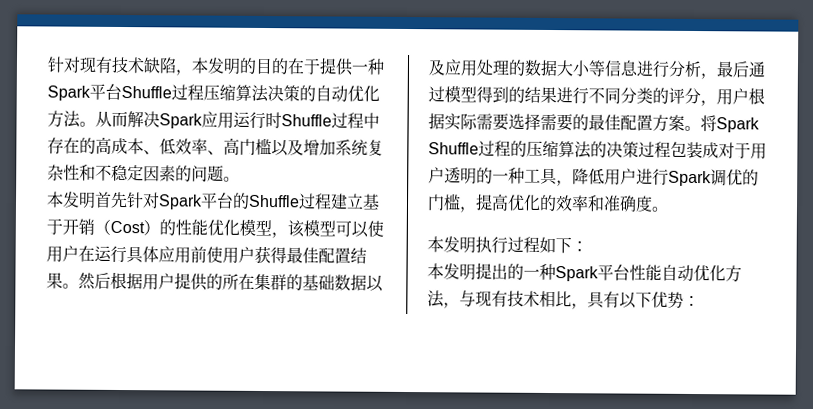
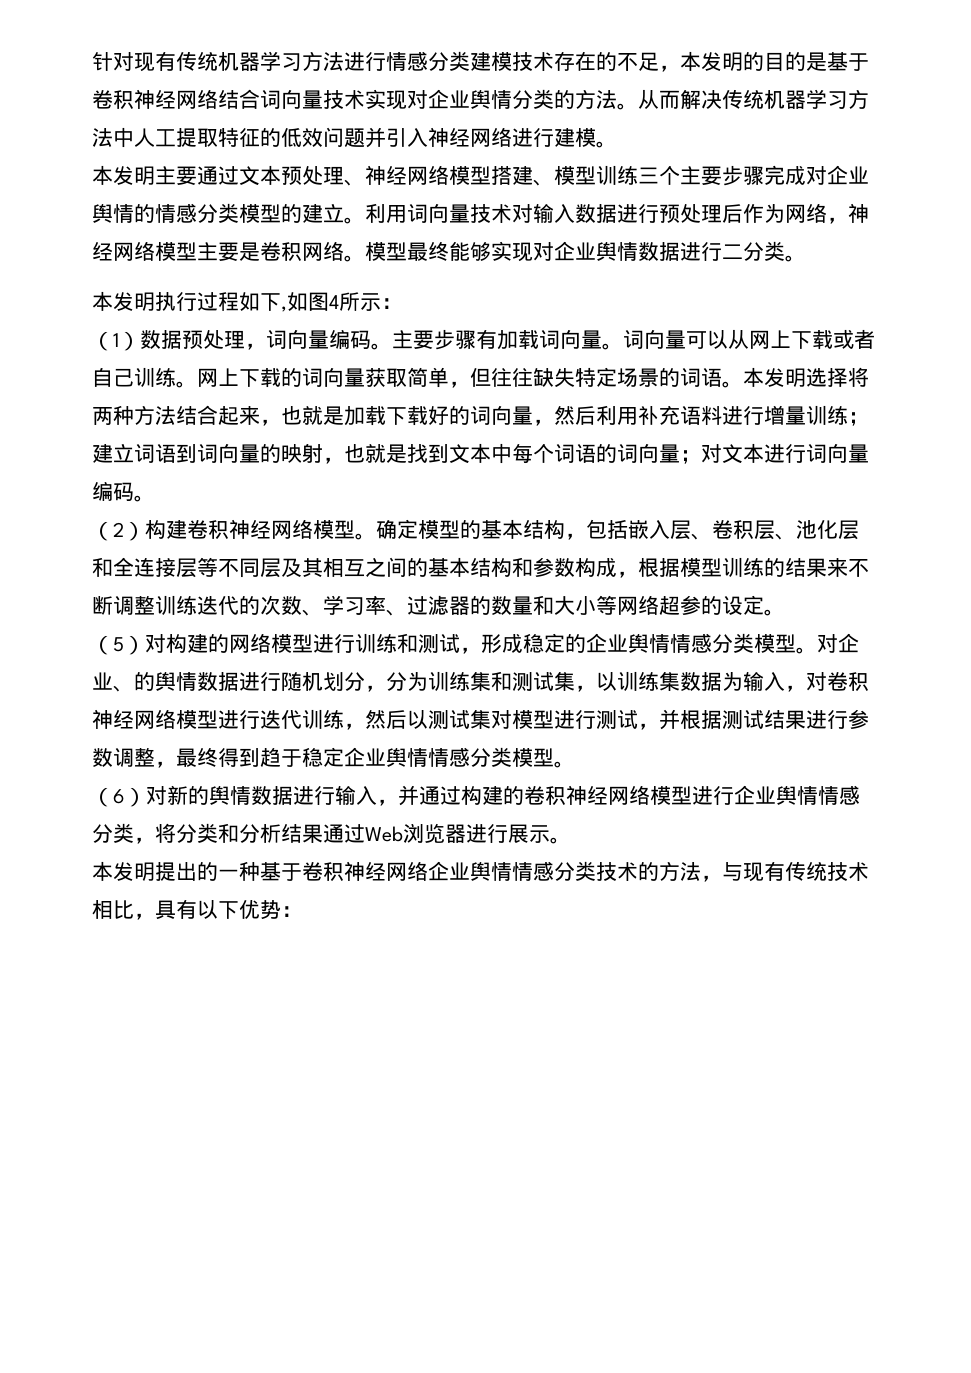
[111,56,385,76] [47,83,380,103] [47,110,380,130] [47,136,384,157] [47,164,240,182] [46,191,380,210] [46,218,384,239] [46,245,367,264] [46,271,384,292] [428,59,766,80] [428,85,765,107] [428,113,760,133] [428,140,767,160] [428,167,759,187] [427,193,653,213] 技术缺陷，本发明的目的在于提供一种Spark平台Shuffle过程压缩算法决策的自动优化方法。从而解决Spark应用运行时Shuffle过程中存在的高成本、低效率、高门槛以及增加系统复杂性和不稳定因素的问题。 // 本发明首先针对Spark平台的Shuffle过程建立基于开销（Cost）的性能优化模型，该模型可以使用户在运行具体应用前使用户获得最佳配置结果。然后根据用户提供的所在集群的基础数据以及应用处理的数据大小等信息进行分析，最后通过模型得到的结果进行不同分类的评分，用户根据实际需要选择需要的最佳配置方案。将Spark Shuffle过程的压缩算法的决策过程包装成对于用户透明的一种工具，降低用户进行Spark调优的门槛，提高优化的效率和准确度 -> [176,51,869,72] [92,89,869,110] [92,127,617,148] [92,165,869,186] [92,203,869,224] [92,241,785,262] 传统机器学习方法进行情感分类建模技术存在的不足，本发明的目的是基于卷积神经网络结合词向量技术实现对企业舆情分类的方法。从而解决传统机器学习方法中人工提取特征的低效问题并引入神经网络进行建模。 // 本发明主要通过文本预处理、神经网络模型搭建、模型训练三个主要步骤完成对企业舆情的情感分类模型的建立。利用词向量技术对输入数据进行预处理后作为网络，神经网络模型主要是卷积网络。模型最终能够实现对企业舆情数据进行二分类
[571,241,588,252] [427,262,726,283] ： // 本发明提出的一种Spark平台性能自动优化 -> [281,292,402,312] [92,329,875,351] [92,367,869,388] [92,405,869,426] [92,443,869,464] [92,481,155,502] [92,519,859,541] [92,557,869,578] [92,595,785,616] [92,633,859,655] [92,671,869,692] [92,709,869,730] [92,747,575,768] [92,785,860,807] [92,823,571,844] [92,861,659,882] ,如图4所示： // （1）数据预处理，词向量编码。主要步骤有加载词向量。词向量可以从网上下载或者自己训练。网上下载的词向量获取简单，但往往缺失特定场景的词语。本发明选择将两种方法结合起来，也就是加载下载好的词向量，然后利用补充语料进行增量训练；建立词语到词向量的映射，也就是找到文本中每个词语的词向量；对文本进行词向量编码。 // （2）构建卷积神经网络模型。确定模型的基本结构，包括嵌入层、卷积层、池化层和全连接层等不同层及其相互之间的基本结构和参数构成，根据模型训练的结果来不断调整训练迭代的次数、学习率、过滤器的数量和大小等网络超参的设定。 // （5）对构建的网络模型进行训练和测试，形成稳定的企业舆情情感分类模型。对企业、的舆情数据进行随机划分，分为训练集和测试集，以训练集数据为输入，对卷积神经网络模型进行迭代训练，然后以测试集对模型进行测试，并根据测试结果进行参数调整，最终得到趋于稳定企业舆情情感分类模型。 // （6）对新的舆情数据进行输入，并通过构建的卷积神经网络模型进行企业舆情情感分类，将分类和分析结果通过Web浏览器进行展示。 // 本发明提出的一种基于卷积神经网络企业舆情情感分类技术的
(508, 298) none -> [785,861,827,881] 传统

